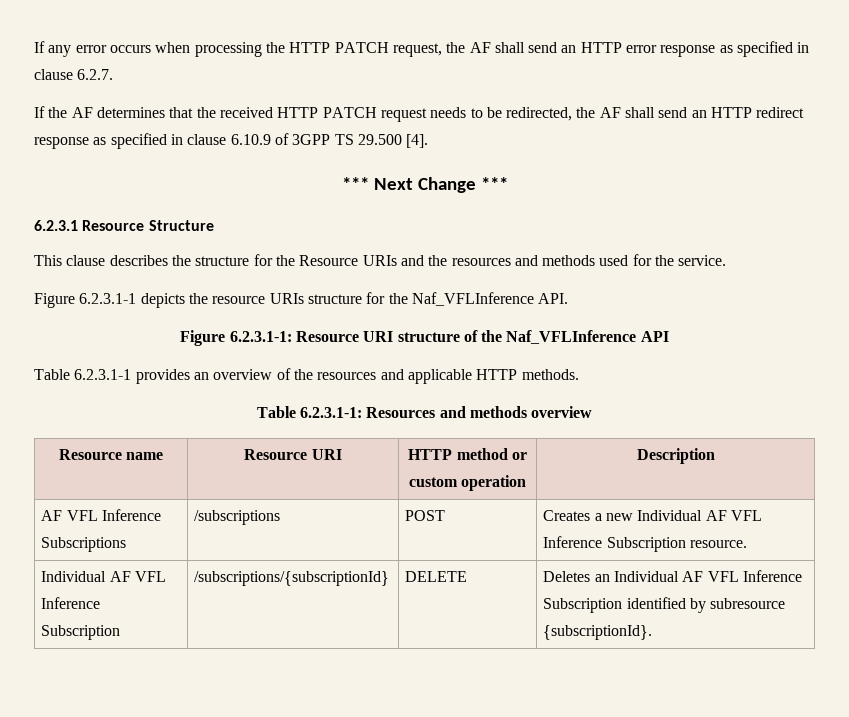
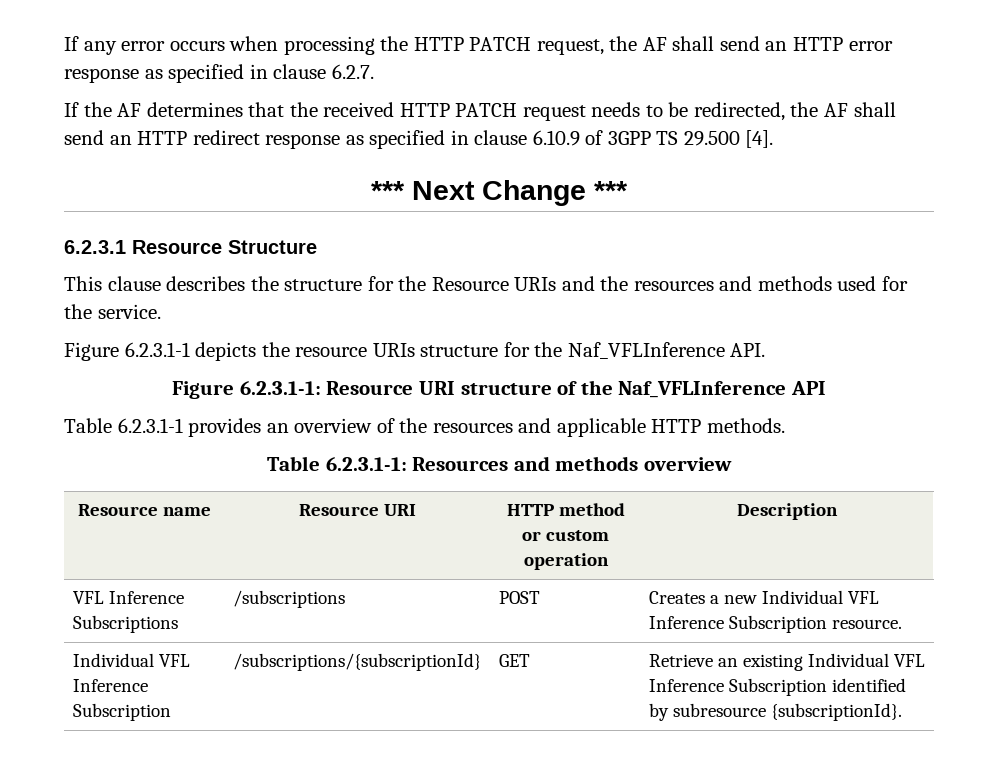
[41,510,63,521] AF -> (838, 511) none
[705,510,727,521] AF -> (843, 597) none
[109,571,131,582] AF -> (154, 660) none
[405,571,468,582] [543,571,704,582] DELETE | Deletes an Individual AF -> [498,654,530,667] [648,653,889,671] GET | Retrieve an existing Individual

